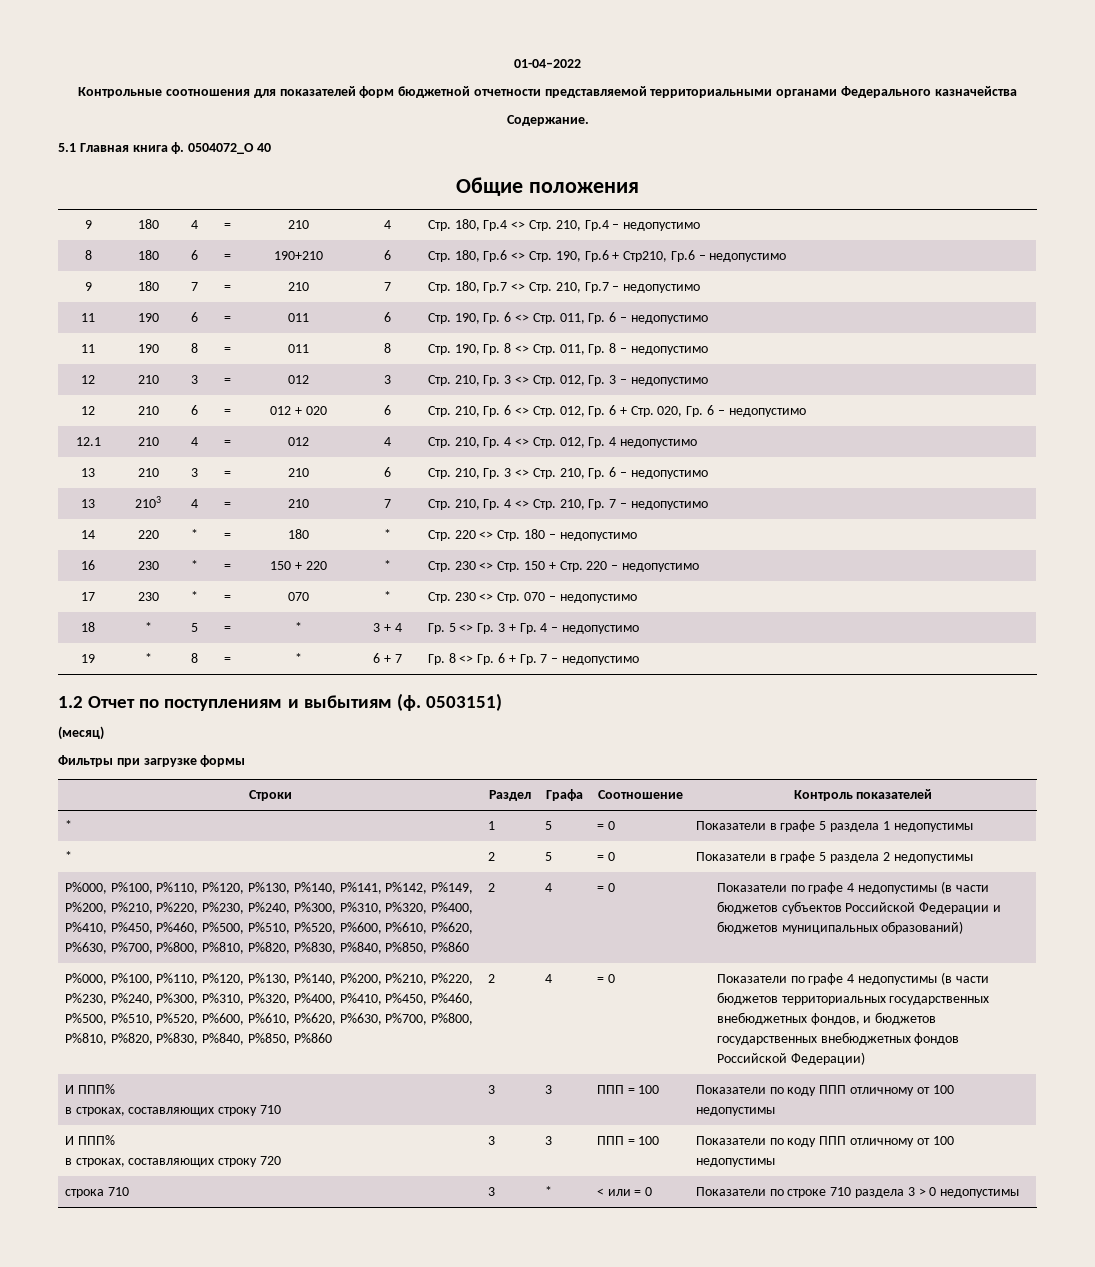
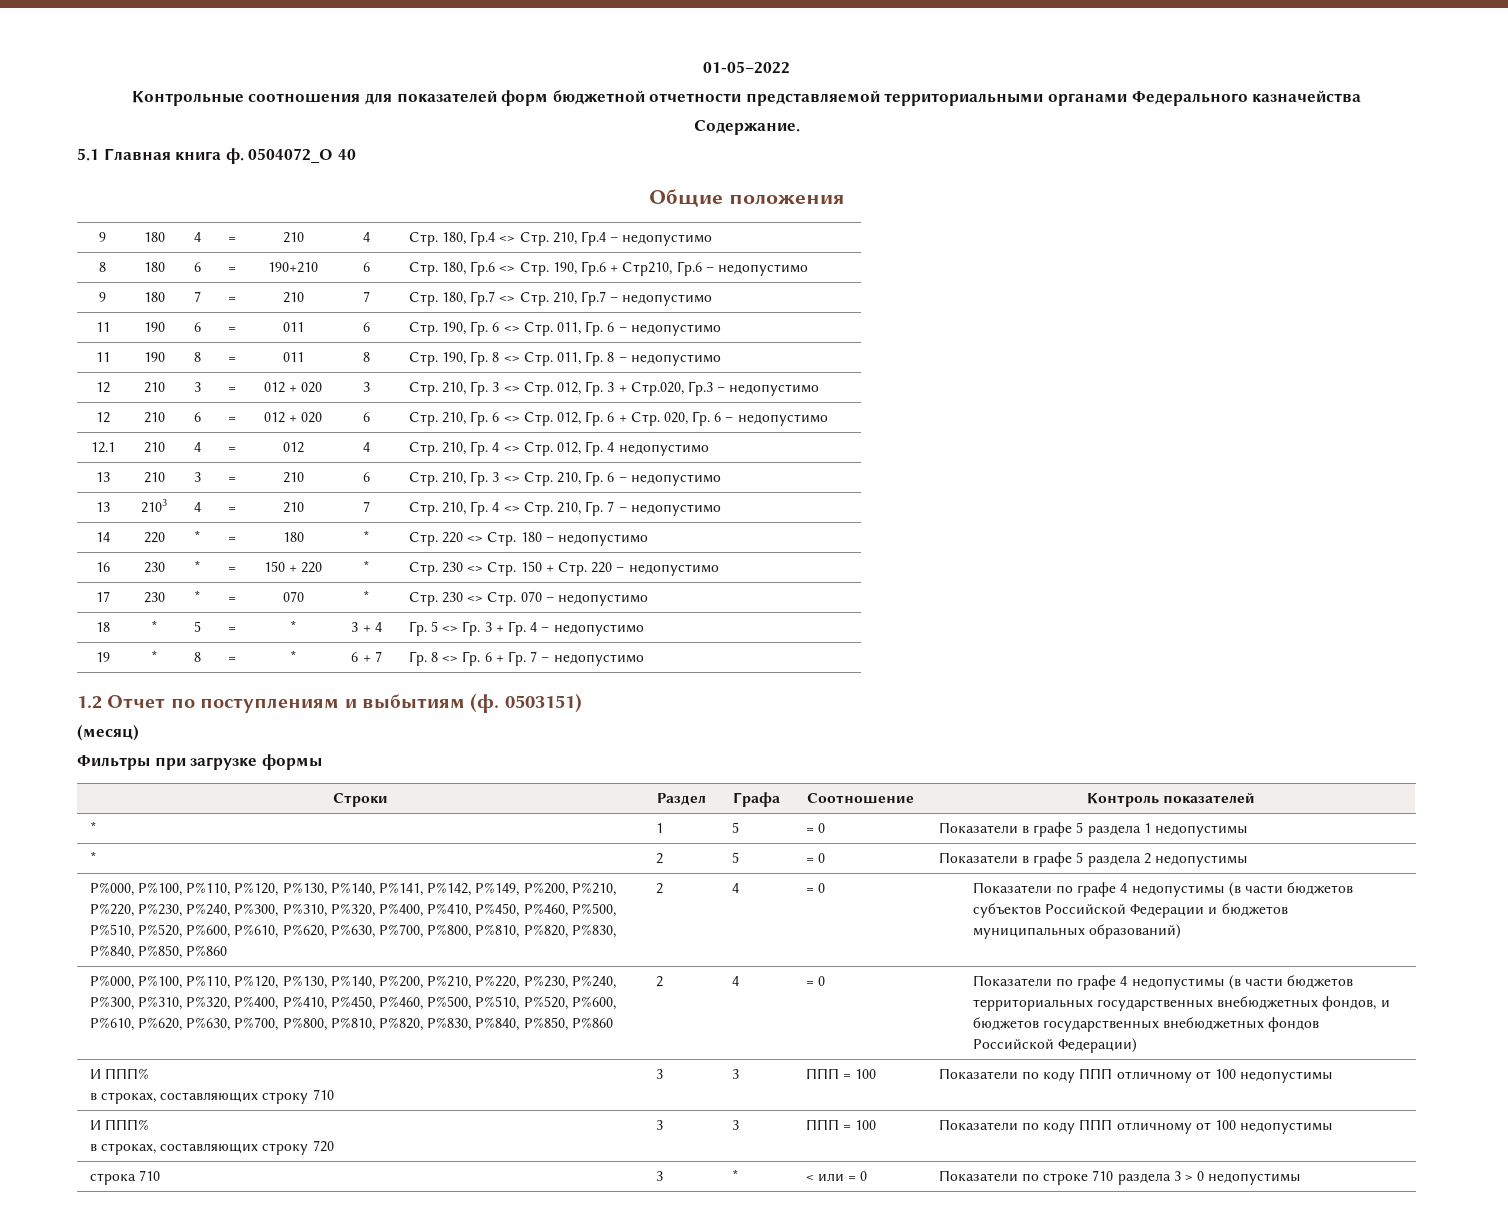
[514,59,581,68] 01-04–2022 -> [703,61,790,74] 01-05–2022
(309, 379) none -> [289,382,323,393] + 020
(617, 379) none -> [618,381,713,396] + Стр.020, Гр.3

